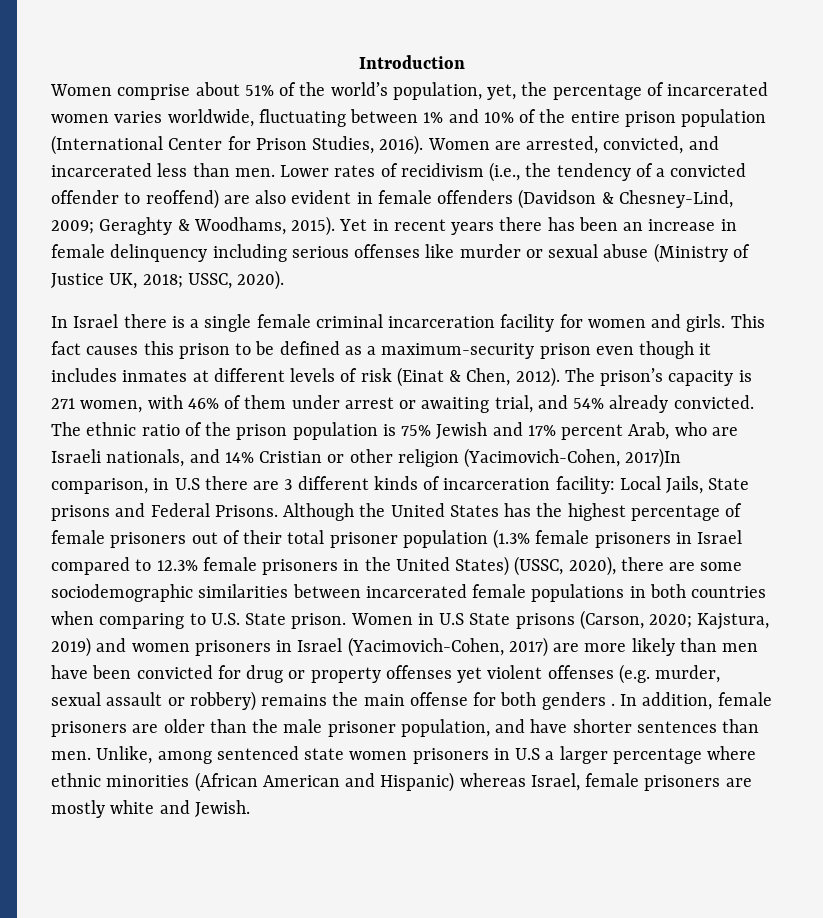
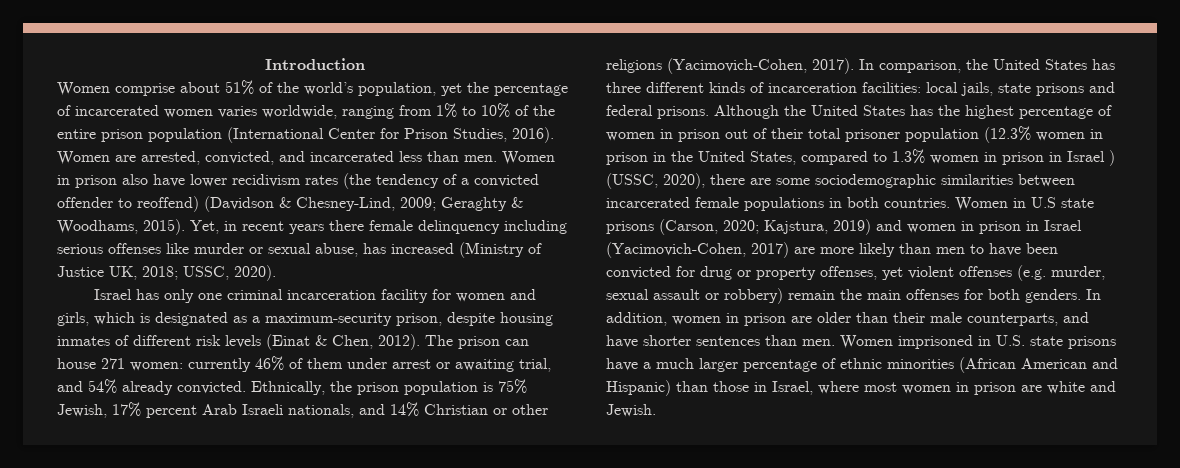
[487,84,517,100] yet, -> [441,83,462,96] yet
[258,109,479,127] fluctuating between 1% and -> [342,103,476,119] ranging from 1% to
[280,162,552,182] Lower rates of recidivism (i.e., the -> [502,151,555,165] [57,173,371,189] Women in prison also have lower recidivism rates (the
[223,190,514,204] are also evident in female offenders -> (199, 204) none
[339,219,368,231] Yet -> [190,220,219,234] Yet,
[547,217,737,231] has been an increase in -> (364, 225) none
[603,244,649,258] abuse -> [315,243,454,257] abuse, has increased
[51,314,311,332] In Israel there is a single female -> [93,289,222,303] Israel has only one
[686,314,765,332] [51,341,712,359] [51,368,392,382] girls. This fact causes this prison to be defined as a maximum-security prison even though it includes inmates at different levels of risk -> [57,312,553,326] [57,335,261,348] girls, which is designated as a maximum-security prison, despite housing inmates of different risk levels
[600,368,752,386] [51,395,183,413] prison’s capacity is 271 women, with -> [458,336,529,349] [57,358,251,372] prison can house 271 women: currently
[51,422,202,436] The ethnic ratio of -> [251,381,325,395] Ethnically,
[436,422,738,440] Jewish and 17% percent Arab, who are -> [57,402,237,418] Jewish, 17% percent Arab
[259,451,323,463] Cristian -> [424,404,488,415] Christian
[397,448,682,468] [51,476,750,494] [51,503,278,521] religion (Yacimovich-Cohen, 2017)In comparison, in U.S there are 3 different kinds of incarceration facility: Local Jails, State prisons and Federal Prisons. -> [606,58,1115,74] [606,82,1115,96] [606,105,709,119] religions (Yacimovich-Cohen, 2017). In comparison, the United States has three different kinds of incarceration facilities: local jails, state prisons and federal prisons.
[51,530,187,548] female prisoners -> [606,129,720,142] women in prison
[493,529,743,549] [51,556,510,576] (1.3% female prisoners in Israel compared to 12.3% female prisoners in the United States) -> [984,126,1103,143] [606,149,1115,166] (12.3% women in prison in the United States, compared to 1.3% women in prison in Israel )
[691,586,767,598] [51,611,347,629] countries when comparing to U.S. State prison. -> [884,198,950,208] countries.
[469,613,511,625] State -> [1061,198,1094,208] state
[194,640,271,656] prisoners -> [961,221,1021,234] in prison
(759, 647) none -> [970,244,984,254] to
[385,665,452,679] offenses -> [820,266,877,280] offenses,
[261,694,328,706] remains -> [788,290,835,300] remain
[409,692,468,706] offense -> [906,289,959,300] offenses
[541,692,772,710] [51,719,490,737] genders . In addition, female prisoners are older than the male prisoner population, -> [1025,289,1101,303] [606,312,1058,326] genders. In addition, women in prison are older than their male counterparts,
[96,746,555,764] Unlike, among sentenced state women prisoners in U.S a -> [840,335,1116,349] [606,358,694,371] Women imprisoned in U.S. state prisons have a much
[707,746,757,760] where -> [822,358,836,369] of
[459,773,752,791] [51,800,105,818] whereas Israel, female prisoners are mostly -> [676,381,1042,395] than those in Israel, where most women in prison are

